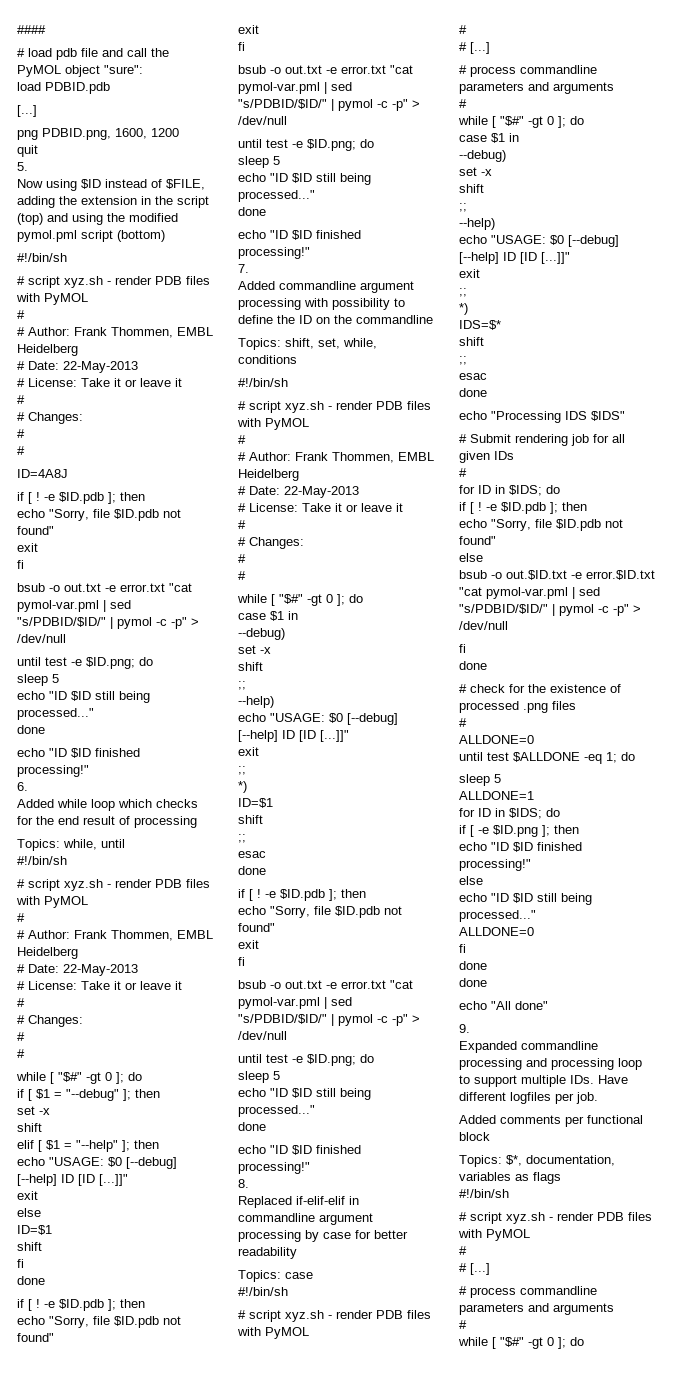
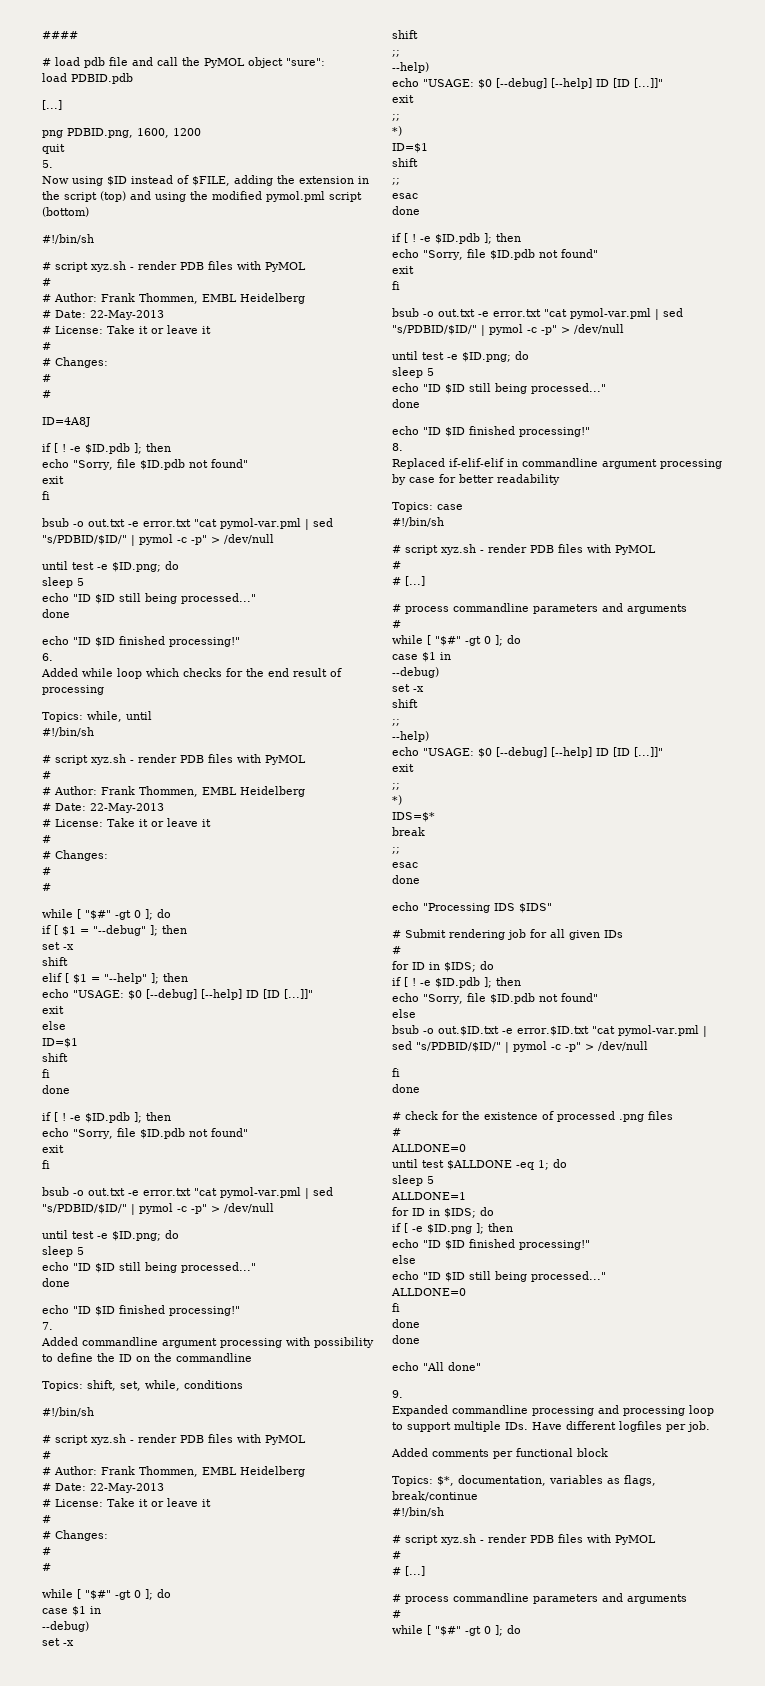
[459,337,484,346] shift -> [392,827,425,836] break
[533,1172,561,1184] flags -> [624,1475,656,1486] [392,1491,478,1501] flags, break/continue

